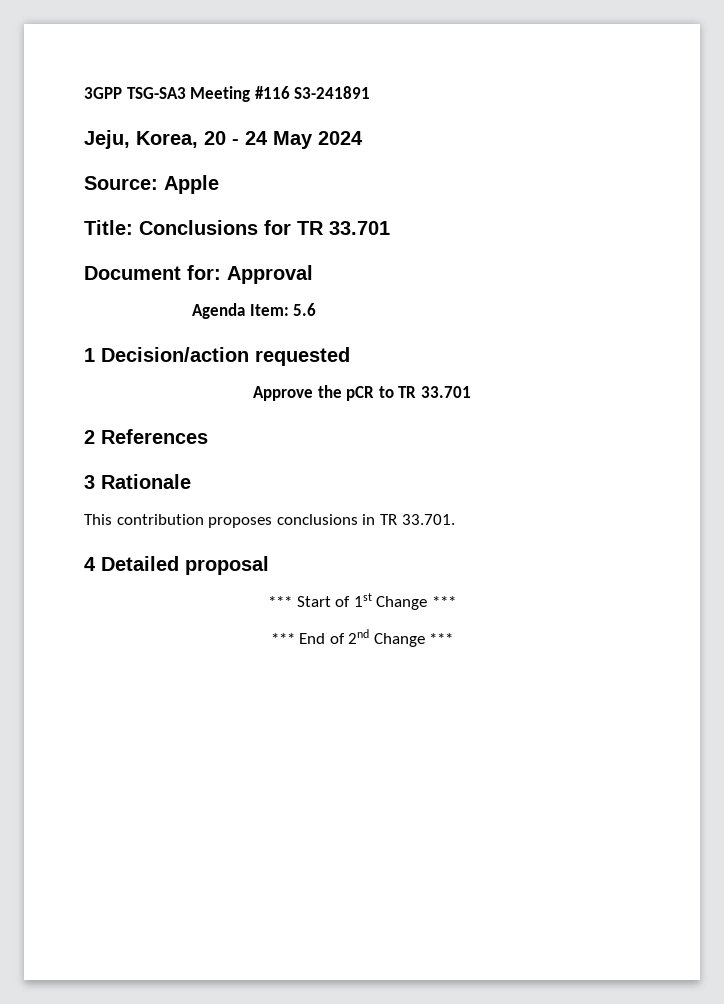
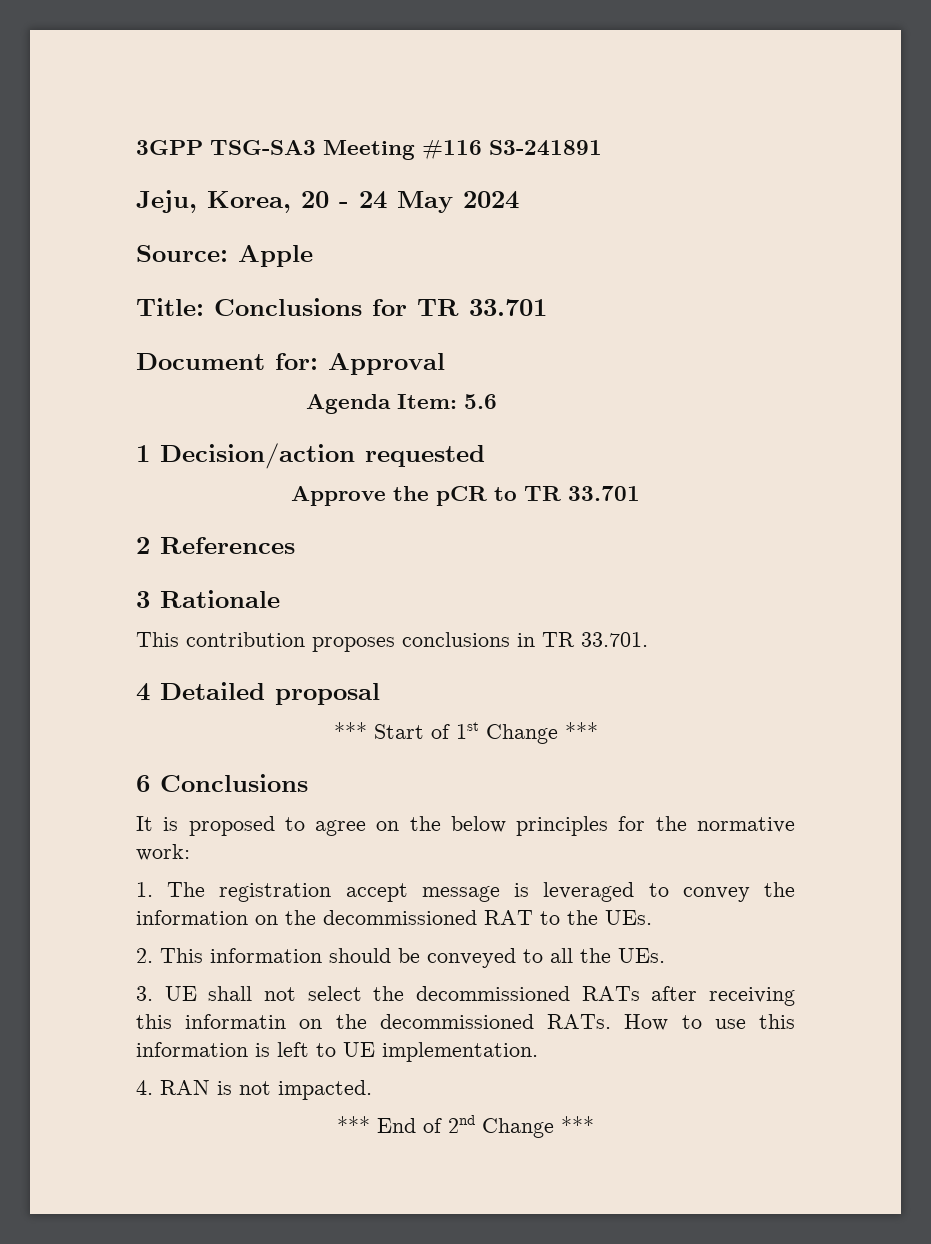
(456, 601) none -> [136,774,308,792] [136,816,795,836] [136,844,190,861] [136,882,795,902] [136,910,652,925] [136,948,665,968] [136,986,795,1006] [136,1014,795,1031] [136,1042,538,1062] [136,1080,372,1100] // 6 Conclusions // It is proposed to agree on the below principles for the normative work: // 1. The registration accept message is leveraged to convey the information on the decommissioned RAT to the UEs. // 2. This information should be conveyed to all the UEs. // 3. UE shall not select the decommissioned RATs after receiving this informatin on the decommissioned RATs. How to use this information is left to UE implementation. // 4. RAN is not impacted.

